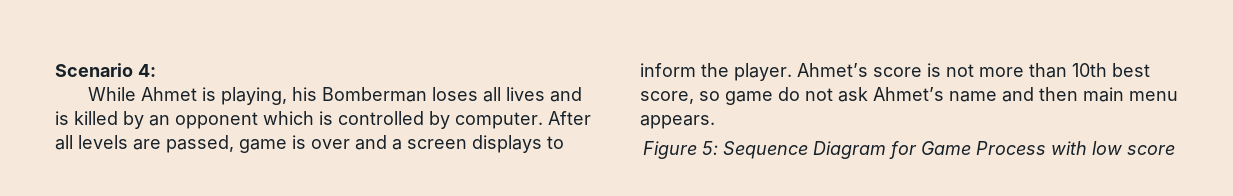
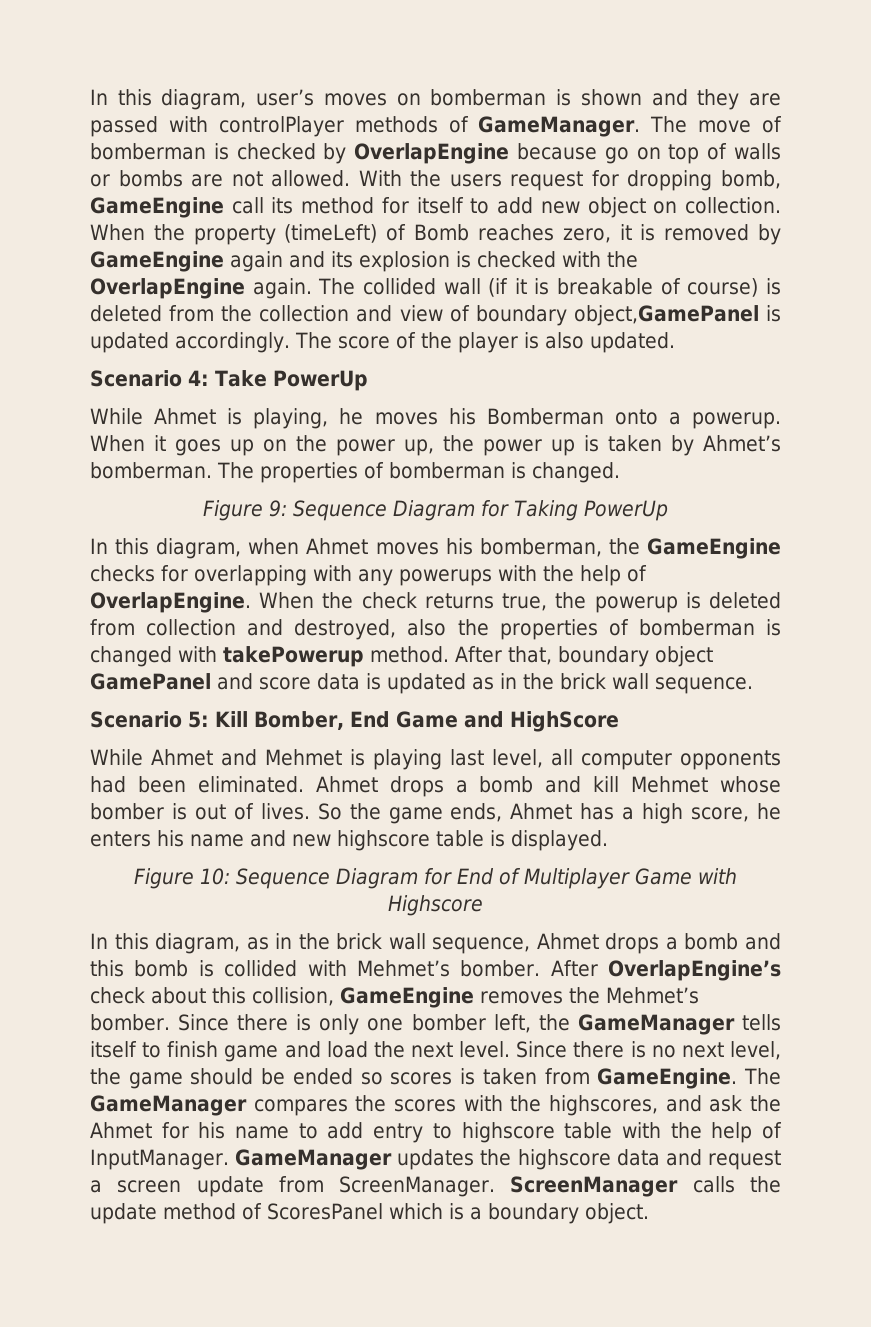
(55, 70) none -> [90,89,782,110] [90,116,782,137] [90,143,782,164] [90,170,781,191] [90,197,782,218] [90,224,782,245] [90,251,638,272] [90,278,781,299] [90,305,781,326] [90,332,675,353] In this diagram, user’s moves on bomberman is shown and they are passed with controlPlayer methods of GameManager. The move of bomberman is checked by OverlapEngine because go on top of walls or bombs are not allowed. With the users request for dropping bomb, GameEngine call its method for itself to add new object on collection. When the property (timeLeft) of Bomb reaches zero, it is removed by GameEngine again and its explosion is checked with the OverlapEngine again. The collided wall (if it is breakable of course) is deleted from the collection and view of boundary object,GamePanel is updated accordingly. The score of the player is also updated. //
(156, 70) none -> [215,370,368,391] Take PowerUp
[292,87,583,102] [55,111,591,129] [55,135,564,153] [640,63,1150,81] [640,87,1178,105] [640,115,715,129] [643,141,1175,159] his Bomberman loses all lives and is killed by an opponent which is controlled by computer. After all levels are passed, game is over and a screen displays to inform the player. Ahmet’s score is not more than 10th best score, so game do not ask Ahmet’s name and then main menu appears. // Figure 5: Sequence Diagram for Game Process with low score -> [339,408,782,429] [90,435,781,456] [90,462,620,483] [203,500,668,521] [90,538,781,559] [90,565,647,586] [90,592,781,613] [90,619,781,640] [90,646,713,667] [90,673,753,694] [90,711,619,732] [90,749,781,770] [90,776,781,797] [90,803,782,824] [90,830,608,851] [134,868,737,889] [388,895,483,916] [90,933,782,954] [90,960,781,981] [90,987,699,1008] [90,1014,781,1035] [90,1041,781,1062] [90,1068,781,1089] [90,1095,781,1116] [90,1122,783,1143] [90,1149,782,1170] [90,1176,781,1197] [90,1203,649,1224] he moves his Bomberman onto a powerup. When it goes up on the power up, the power up is taken by Ahmet’s bomberman. The properties of bomberman is changed. // Figure 9: Sequence Diagram for Taking PowerUp // In this diagram, when Ahmet moves his bomberman, the GameEngine checks for overlapping with any powerups with the help of OverlapEngine. When the check returns true, the powerup is deleted from collection and destroyed, also the properties of bomberman is changed with takePowerup method. After that, boundary object GamePanel and score data is updated as in the brick wall sequence. // Scenario 5: Kill Bomber, End Game and HighScore // While Ahmet and Mehmet is playing last level, all computer opponents had been eliminated. Ahmet drops a bomb and kill Mehmet whose bomber is out of lives. So the game ends, Ahmet has a high score, he enters his name and new highscore table is displayed. // Figure 10: Sequence Diagram for End of Multiplayer Game with Highscore // In this diagram, as in the brick wall sequence, Ahmet drops a bomb and this bomb is collided with Mehmet’s bomber. After OverlapEngine’s check about this collision, GameEngine removes the Mehmet’s bomber. Since there is only one bomber left, the GameManager tells itself to finish game and load the next level. Since there is no next level, the game should be ended so scores is taken from GameEngine. The GameManager compares the scores with the highscores, and ask the Ahmet for his name to add entry to highscore table with the help of InputManager. GameManager updates the highscore data and request a screen update from ScreenManager. ScreenManager calls the update method of ScoresPanel which is a boundary object.

